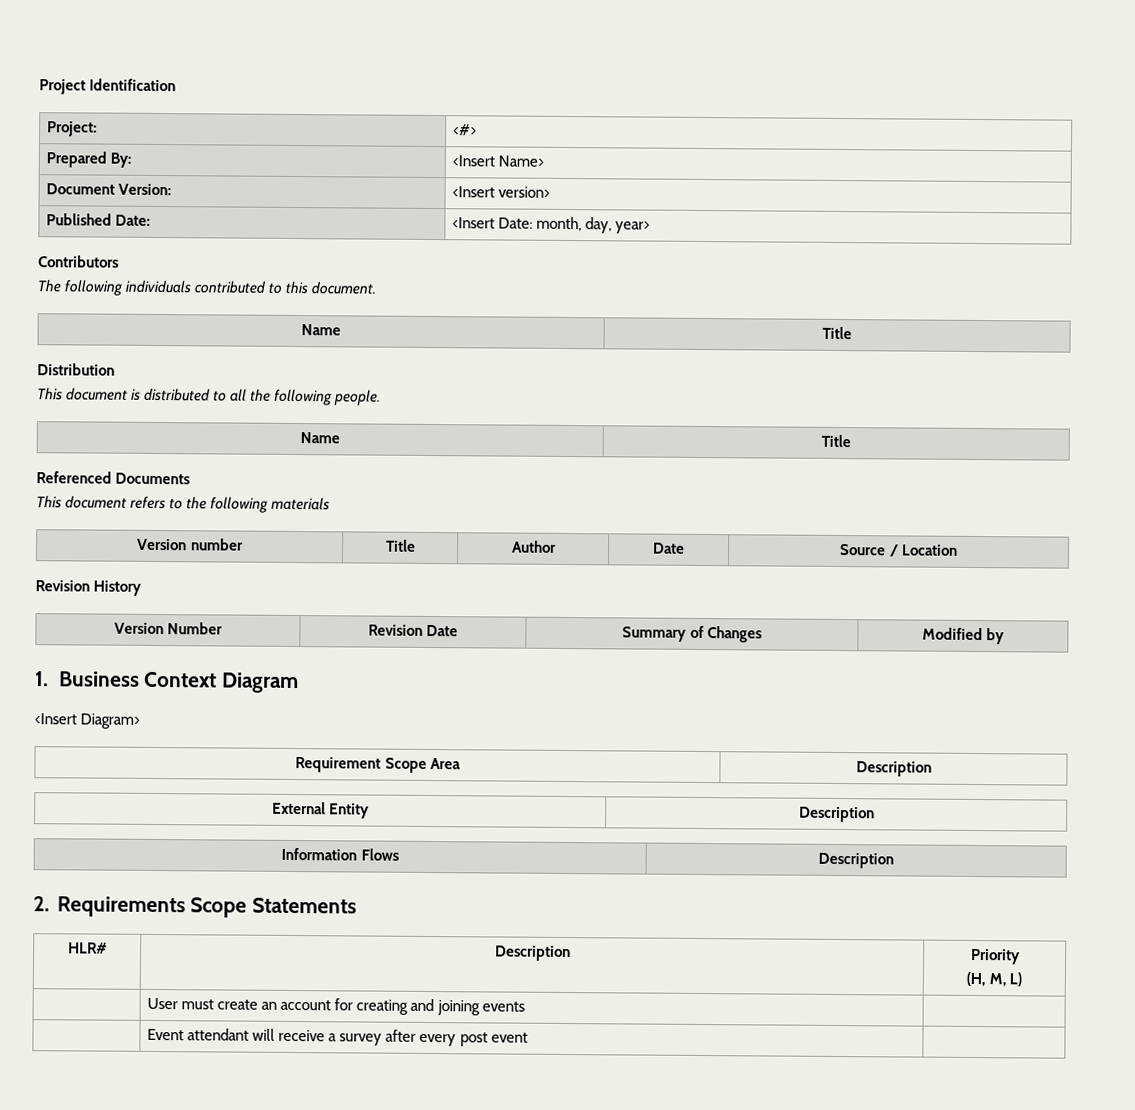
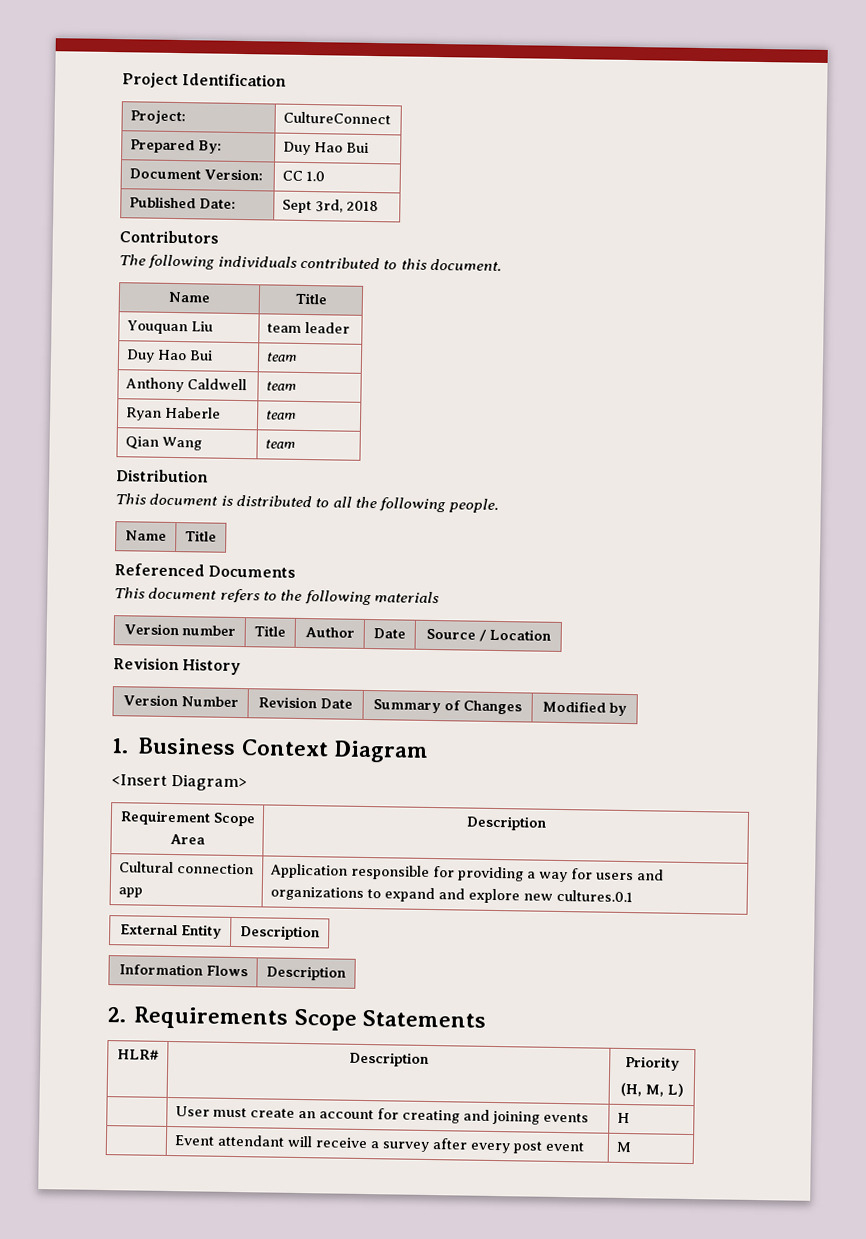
[453,124,478,136] <#> -> [283,111,392,125] CultureConnect
[452,155,545,167] <Insert Name> -> [283,141,370,156] Duy Hao Bui
[452,186,551,198] <Insert version> -> [282,170,326,182] CC 1.0
[452,216,651,234] <Insert Date: month, day, year> -> [282,199,380,214] Sept 3rd, 2018
(852, 333) none -> [127,320,214,335] [267,322,351,334] [126,349,214,363] [266,352,299,362] [125,377,248,393] [266,381,298,391] [126,406,222,421] [266,410,298,420] [125,436,203,451] [265,439,297,449] // Youquan Liu | team leader // Duy Hao Bui | team // Anthony Caldwell | team // Ryan Haberle | team // Qian Wang | team
(932, 769) none -> [119,861,255,875] [118,887,144,898] [270,863,665,883] [270,886,634,904] // Cultural connection app | Application responsible for providing a way for users and organizations to expand and explore new cultures.0.1
(525, 1006) none -> [617,1112,631,1124] H
(528, 1037) none -> [616,1141,632,1153] M

